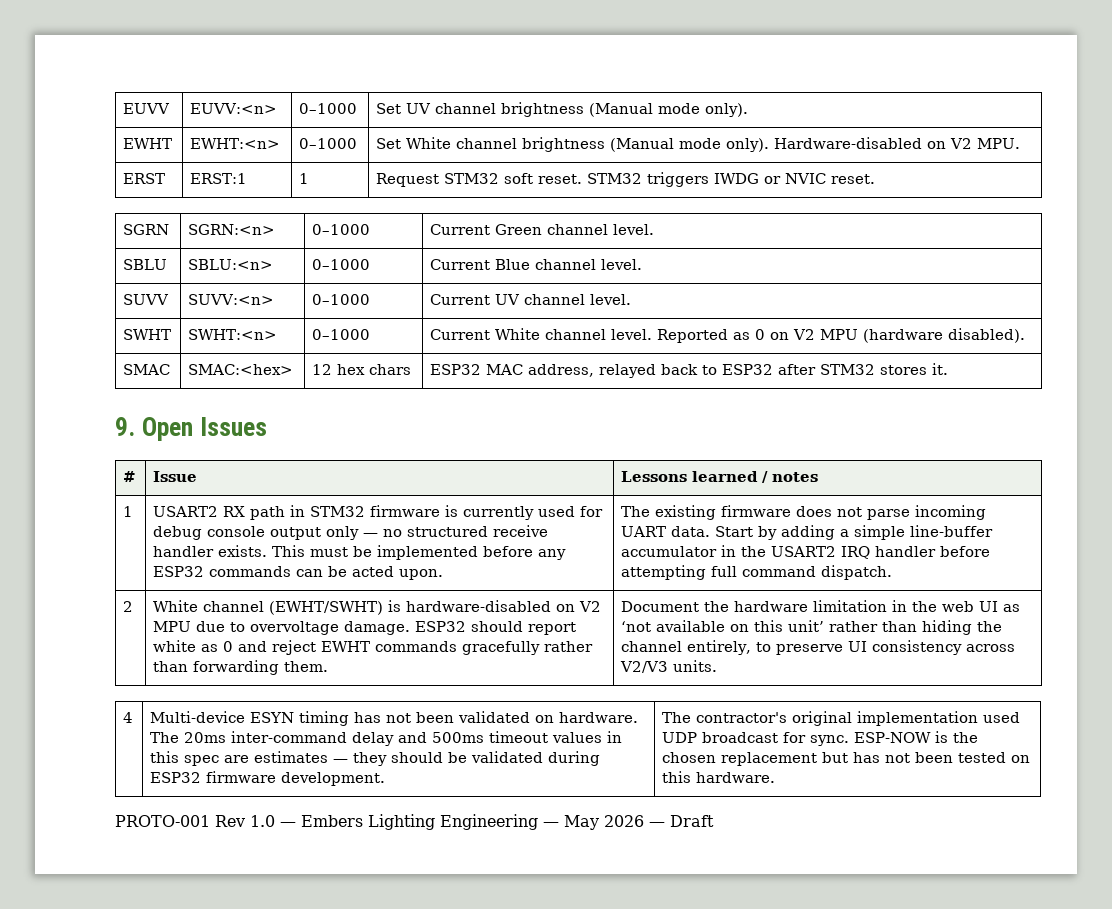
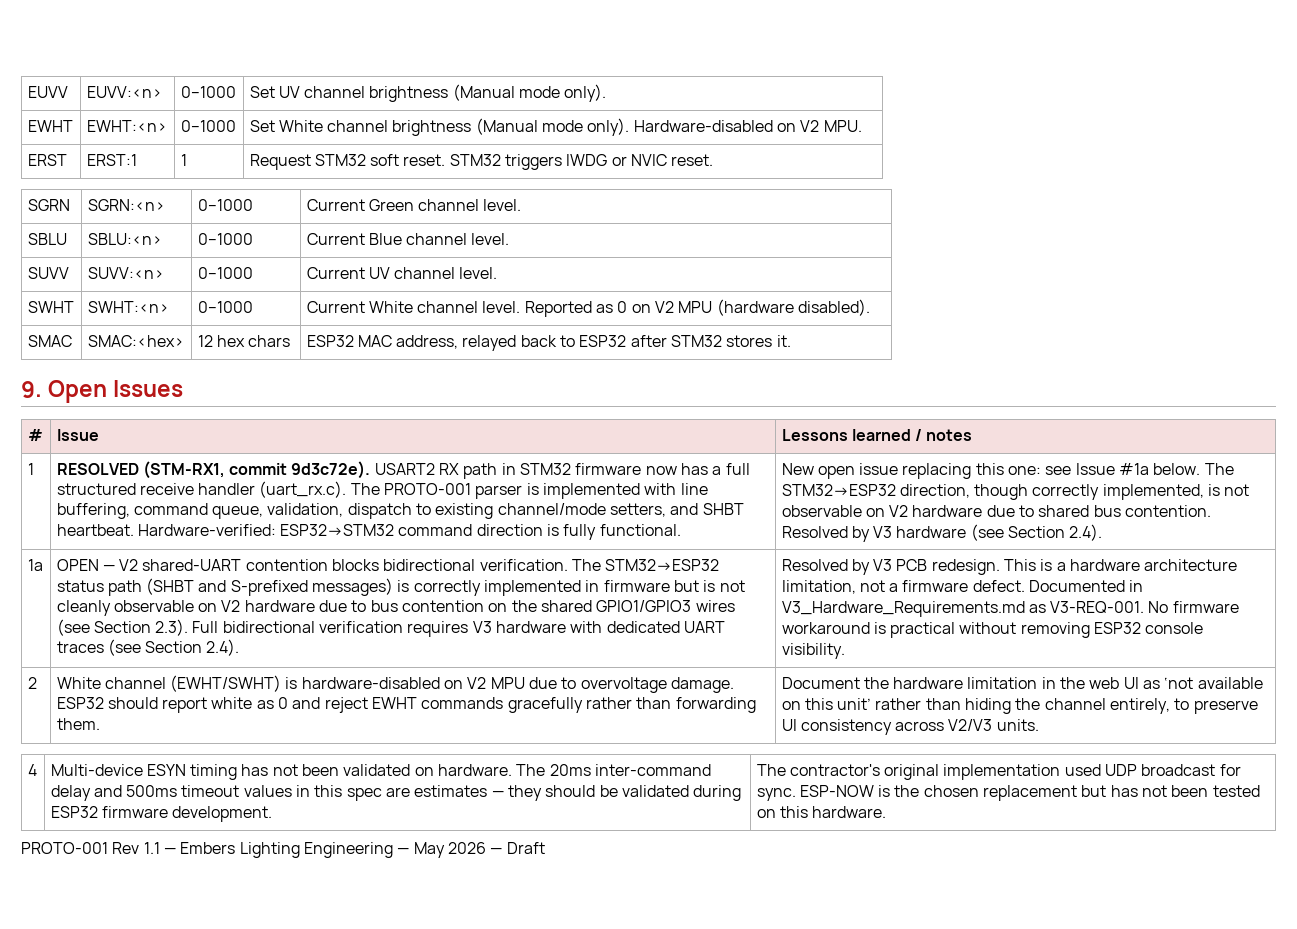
(134, 511) none -> [56,461,371,479] RESOLVED (STM-RX1, commit 9d3c72e).
[445,505,604,520] [153,525,549,540] [153,545,567,560] [153,566,444,580] [621,505,987,520] [621,525,994,540] [621,545,991,559] [621,565,893,580] is currently used for debug console output only — no structured receive handler exists. This must be implemented before any ESP32 commands can be acted upon. | The existing firmware does not parse incoming UART data. Start by adding a simple line-buffer accumulator in the USART2 IRQ handler before attempting full command dispatch. -> [645,463,750,475] [56,481,708,499] [56,503,744,519] [56,524,681,540] [781,463,1234,479] [781,484,1250,500] [781,505,1212,517] [781,524,1103,542] [27,559,43,571] [56,559,720,571] [56,578,745,596] [56,600,735,616] [56,619,726,637] [56,639,240,656] [781,559,1238,575] [781,580,1144,594] [781,601,1239,617] [781,622,1204,638] [781,643,845,659] now has a full structured receive handler (uart_rx.c). The PROTO-001 parser is implemented with line buffering, command queue, validation, dispatch to existing channel/mode setters, and SHBT heartbeat. Hardware-verified: ESP32→STM32 command direction is fully functional. | New open issue replacing this one: see Issue #1a below. The STM32→ESP32 direction, though correctly implemented, is not observable on V2 hardware due to shared bus contention. Resolved by V3 hardware (see Section 2.4). // 1a | OPEN — V2 shared-UART contention blocks bidirectional verification. The STM32→ESP32 status path (SHBT and S-prefixed messages) is correctly implemented in firmware but is not cleanly observable on V2 hardware due to bus contention on the shared GPIO1/GPIO3 wires (see Section 2.3). Full bidirectional verification requires V3 hardware with dedicated UART traces (see Section 2.4). | Resolved by V3 PCB redesign. This is a hardware architecture limitation, not a firmware defect. Documented in V3_Hardware_Requirements.md as V3-REQ-001. No firmware workaround is practical without removing ESP32 console visibility.
[250,815,275,827] 1.0 -> [143,842,160,854] 1.1

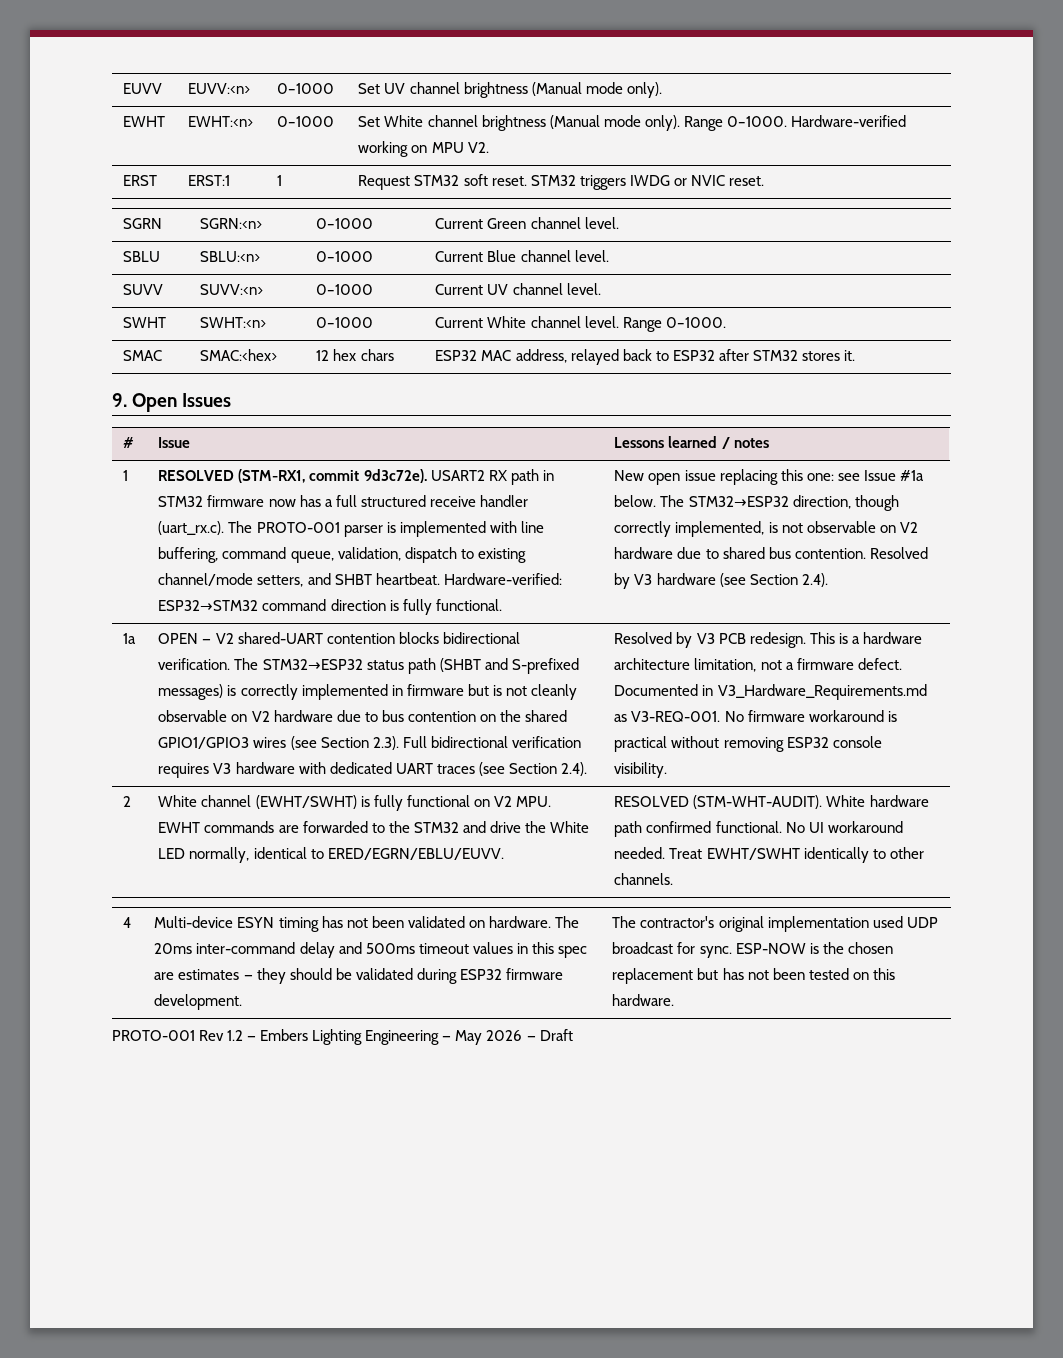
[633,120,862,132] Hardware-disabled on V2 MPU. -> [683,115,906,131] [358,141,489,157] Range 0–1000. Hardware-verified working on MPU V2.
[524,299,871,317] Reported as 0 on V2 MPU (hardware disabled). -> [622,317,726,332] Range 0–1000.
[301,677,735,693] [56,697,756,713] [56,718,100,730] [781,677,1263,689] [781,698,1258,714] [781,719,1039,735] hardware-disabled on V2 MPU due to overvoltage damage. ESP32 should report white as 0 and reject EWHT commands gracefully rather than forwarding them. | Document the hardware limitation in the web UI as ‘not available on this unit’ rather than hiding the channel entirely, to preserve UI consistency across V2/V3 units. -> [373,795,551,811] [158,821,589,833] [158,847,504,863] [614,795,929,809] [614,821,903,837] [614,847,924,863] [614,873,674,885] fully functional on V2 MPU. EWHT commands are forwarded to the STM32 and drive the White LED normally, identical to ERED/EGRN/EBLU/EUVV. | RESOLVED (STM-WHT-AUDIT). White hardware path confirmed functional. No UI workaround needed. Treat EWHT/SWHT identically to other channels.
[143,842,160,854] 1.1 -> [227,1030,244,1041] 1.2

